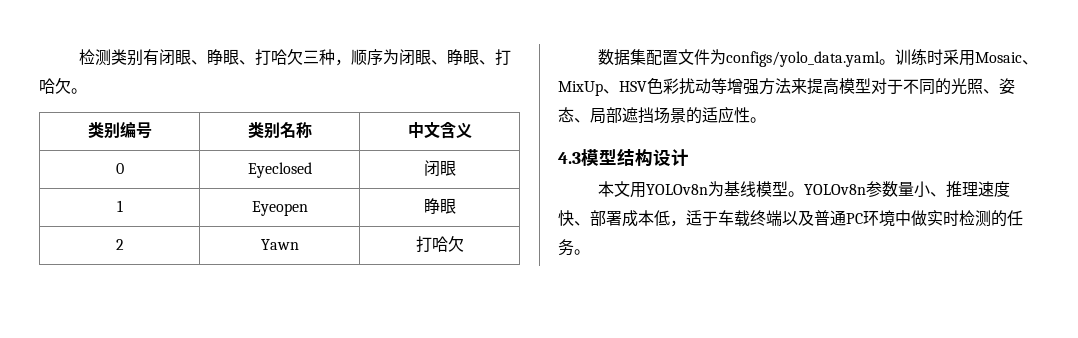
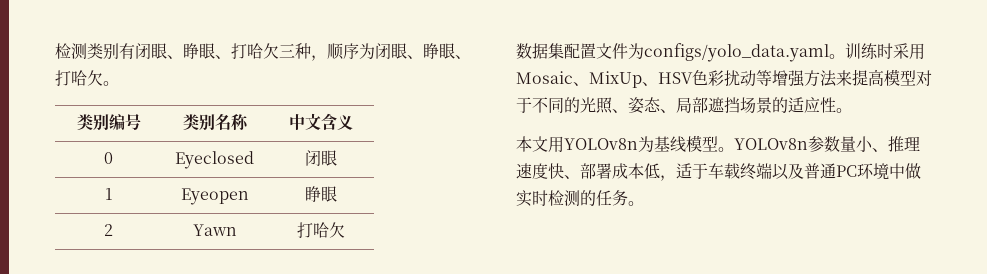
[558,148,689,167] // 4.3模型结构设计 -> (852, 110) none

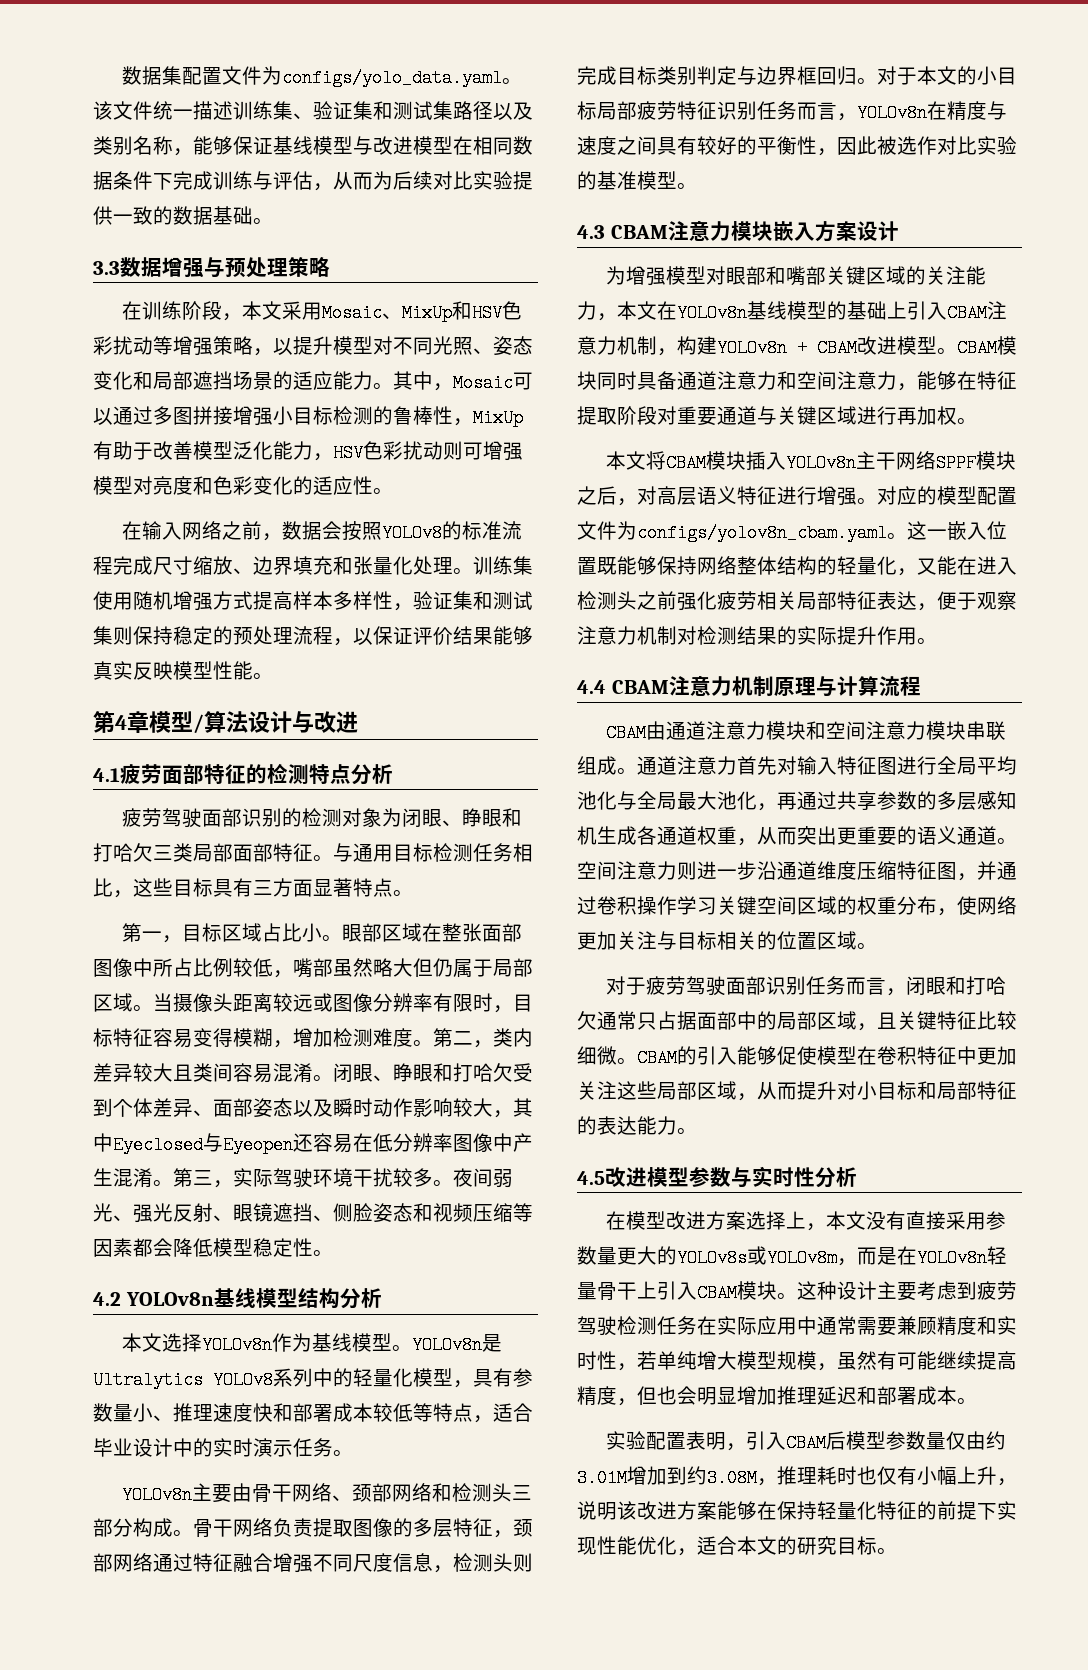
[55,43,471,61] [55,70,119,86] [76,114,141,131] [182,113,249,131] [288,113,353,131] [104,152,113,164] [175,151,254,169] [304,150,337,166] [104,188,113,200] [180,188,249,205] [304,186,337,202] [104,224,113,236] [192,224,237,236] [296,222,345,238] 检测类别有闭眼、睁眼、打哈欠三种，顺序为闭眼、睁眼、打哈欠。 // 类别编号 | 类别名称 | 中文含义 // 0 | Eyeclosed | 闭眼 // 1 | Eyeopen | 睁眼 // 2 | Yawn | 打哈欠 // -> (121, 75) none
[845,43,893,59] 训练时 -> [93,101,533,120] [93,136,533,156] [93,171,533,191] [93,206,273,225] [93,256,330,278] [121,301,282,321] 该文件统一描述训练集、验证集和测试集路径以及类别名称，能够保证基线模型与改进模型在相同数据条件下完成训练与评估，从而为后续对比实验提供一致的数据基础。 // 3.3数据增强与预处理策略 // 在训练阶段，本文
[642,82,658,86] 、 -> [451,301,472,320] 和
[804,69,932,87] [516,97,580,113] 方法来提高模型对于不同的 -> [213,336,433,356] 策略，以提升模型对不同
[660,109,676,113] 、 -> [93,371,153,390] 变化和
[820,97,852,113] [516,136,638,153] 性。 // 本文用YOLOv8n -> [333,371,533,392] [93,406,523,427] [93,441,523,462] [93,476,393,495] [121,521,522,542] [93,556,533,575] [93,591,533,611] [93,626,533,646] [93,661,273,680] [93,711,358,734] [93,763,393,785] [121,808,522,828] [93,843,533,862] [93,878,413,898] [121,923,522,943] [93,958,533,978] [93,993,533,1013] [93,1028,533,1048] [93,1063,533,1083] [93,1098,533,1118] [93,1133,533,1154] [93,1168,513,1188] [93,1203,533,1223] [93,1238,333,1257] [93,1288,382,1309] [121,1333,292,1354] 能力。其中，Mosaic可以通过多图拼接增强小目标检测的鲁棒性，MixUp有助于改善模型泛化能力，HSV色彩扰动则可增强模型对亮度和色彩变化的适应性。 // 在输入网络之前，数据会按照YOLOv8的标准流程完成尺寸缩放、边界填充和张量化处理。训练集使用随机增强方式提高样本多样性，验证集和测试集则保持稳定的预处理流程，以保证评价结果能够真实反映模型性能。 // 第4章模型/算法设计与改进 // 4.1疲劳面部特征的检测特点分析 // 疲劳驾驶面部识别的检测对象为闭眼、睁眼和打哈欠三类局部面部特征。与通用目标检测任务相比，这些目标具有三方面显著特点。 // 第一，目标区域占比小。眼部区域在整张面部图像中所占比例较低，嘴部虽然略大但仍属于局部区域。当摄像头距离较远或图像分辨率有限时，目标特征容易变得模糊，增加检测难度。第二，类内差异较大且类间容易混淆。闭眼、睁眼和打哈欠受到个体差异、面部姿态以及瞬时动作影响较大，其中Eyeclosed与Eyeopen还容易在低分辨率图像中产生混淆。第三，实际驾驶环境干扰较多。夜间弱光、强光反射、眼镜遮挡、侧脸姿态和视频压缩等因素都会降低模型稳定性。 // 4.2 YOLOv8n基线模型结构分析 // 本文选择YOLOv8n作
(808, 144) none -> [481,1334,502,1352] [93,1368,513,1389] 是Ultralytics YOLOv8系列中的轻量化模型，具有
[564,163,921,181] [516,190,628,207] 、部署成本低，适于车载终端以及普通PC环境中做实时检测的任务 -> [273,1403,533,1423] [93,1438,353,1457] [121,1483,532,1504] [93,1518,533,1538] [93,1553,533,1573] [577,66,1017,85] [577,101,1007,122] [577,136,1017,156] [577,171,697,190] [577,221,899,242] [605,266,986,286] [577,301,1007,322] [577,336,1017,357] [577,371,1017,391] [577,406,977,426] [605,451,1016,472] [577,486,1017,506] [577,521,1007,542] [577,556,1017,576] [577,591,1017,611] [577,626,937,645] [577,676,921,697] [605,721,1006,742] [577,756,1017,775] [577,791,1017,811] [577,826,1017,846] [577,861,1017,881] [577,896,1017,916] [577,931,877,950] [605,976,1006,996] [577,1011,1017,1031] [577,1046,1017,1067] [577,1081,1017,1101] [577,1116,697,1135] [577,1166,857,1188] [605,1211,1006,1231] [577,1246,1007,1267] [577,1281,1017,1302] [577,1316,1017,1336] [577,1351,1017,1371] [577,1386,977,1406] [605,1431,1006,1452] [577,1466,1017,1487] [577,1501,1017,1520] [577,1536,877,1556] 和部署成本较低等特点，适合毕业设计中的实时演示任务。 // YOLOv8n主要由骨干网络、颈部网络和检测头三部分构成。骨干网络负责提取图像的多层特征，颈部网络通过特征融合增强不同尺度信息，检测头则完成目标类别判定与边界框回归。对于本文的小目标局部疲劳特征识别任务而言，YOLOv8n在精度与速度之间具有较好的平衡性，因此被选作对比实验的基准模型。 // 4.3 CBAM注意力模块嵌入方案设计 // 为增强模型对眼部和嘴部关键区域的关注能力，本文在YOLOv8n基线模型的基础上引入CBAM注意力机制，构建YOLOv8n + CBAM改进模型。CBAM模块同时具备通道注意力和空间注意力，能够在特征提取阶段对重要通道与关键区域进行再加权。 // 本文将CBAM模块插入YOLOv8n主干网络SPPF模块之后，对高层语义特征进行增强。对应的模型配置文件为configs/yolov8n_cbam.yaml。这一嵌入位置既能够保持网络整体结构的轻量化，又能在进入检测头之前强化疲劳相关局部特征表达，便于观察注意力机制对检测结果的实际提升作用。 // 4.4 CBAM注意力机制原理与计算流程 // CBAM由通道注意力模块和空间注意力模块串联组成。通道注意力首先对输入特征图进行全局平均池化与全局最大池化，再通过共享参数的多层感知机生成各通道权重，从而突出更重要的语义通道。空间注意力则进一步沿通道维度压缩特征图，并通过卷积操作学习关键空间区域的权重分布，使网络更加关注与目标相关的位置区域。 // 对于疲劳驾驶面部识别任务而言，闭眼和打哈欠通常只占据面部中的局部区域，且关键特征比较细微。CBAM的引入能够促使模型在卷积特征中更加关注这些局部区域，从而提升对小目标和局部特征的表达能力。 // 4.5改进模型参数与实时性分析 // 在模型改进方案选择上，本文没有直接采用参数量更大的YOLOv8s或YOLOv8m，而是在YOLOv8n轻量骨干上引入CBAM模块。这种设计主要考虑到疲劳驾驶检测任务在实际应用中通常需要兼顾精度和实时性，若单纯增大模型规模，虽然有可能继续提高精度，但也会明显增加推理延迟和部署成本。 // 实验配置表明，引入CBAM后模型参数量仅由约3.01M增加到约3.08M，推理耗时也仅有小幅上升，说明该改进方案能够在保持轻量化特征的前提下实现性能优化，适合本文的研究目标

